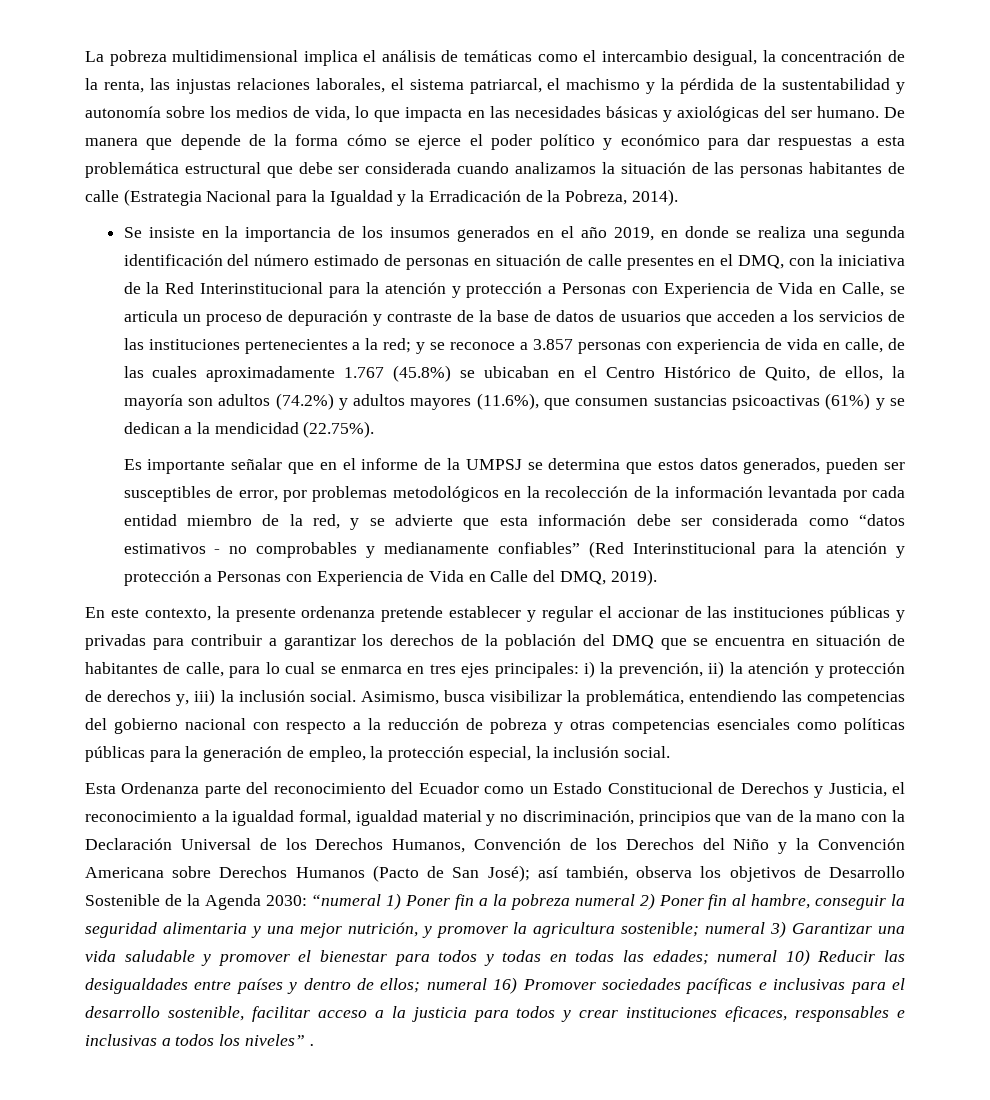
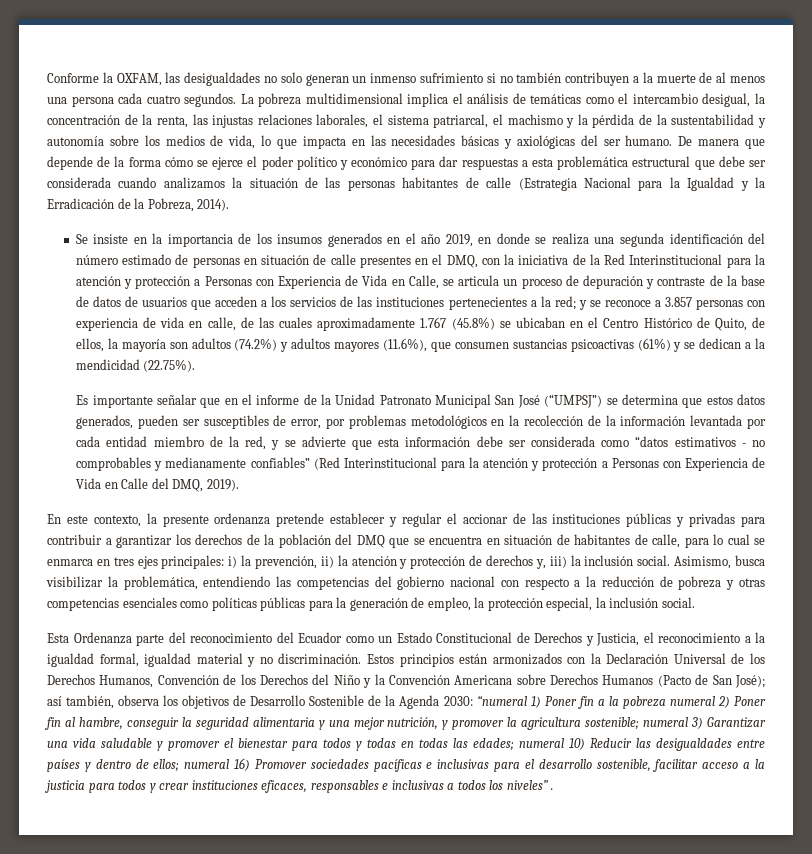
(85, 56) none -> [47,72,765,86] [47,93,237,107] Conforme la OXFAM, las desigualdades no solo generan un inmenso sufrimiento si no también contribuyen a la muerte de al menos una persona cada cuatro segundos.
[465,459,522,470] UMPSJ -> [335,394,603,408] Unidad Patronato Municipal San José (“UMPSJ”)
[522,810,857,826] discriminación, principios que van de la mano -> [278,653,562,667] discriminación. Estos principios están armonizados

